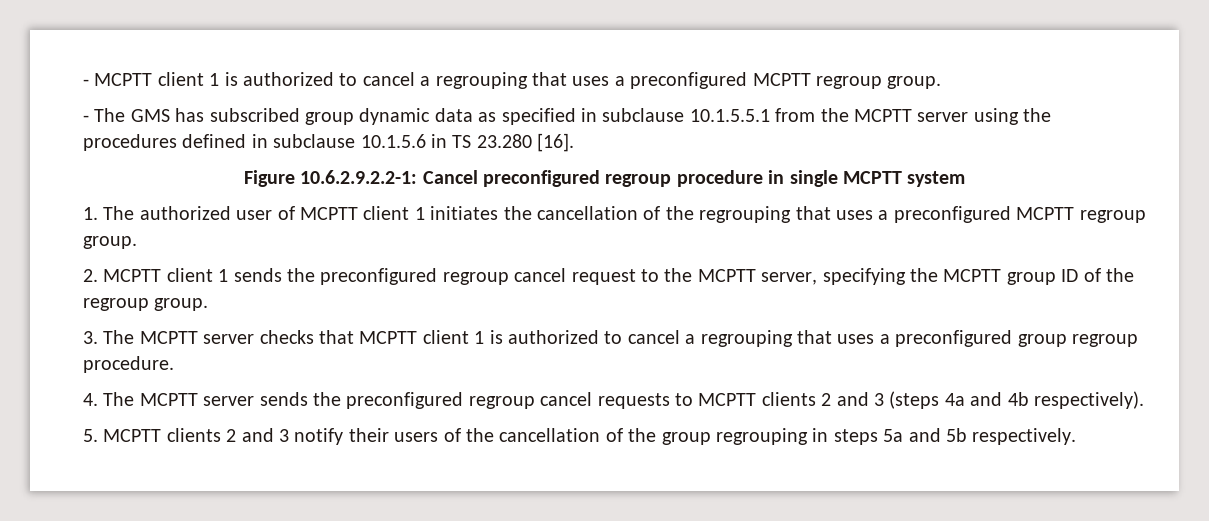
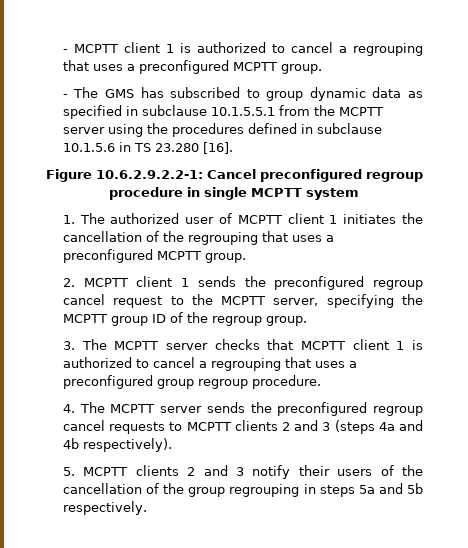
[816,76,883,89] regroup -> (277, 66) none
(300, 115) none -> [246,89,260,98] to
[1079,210,1146,223] regroup -> (201, 255) none

